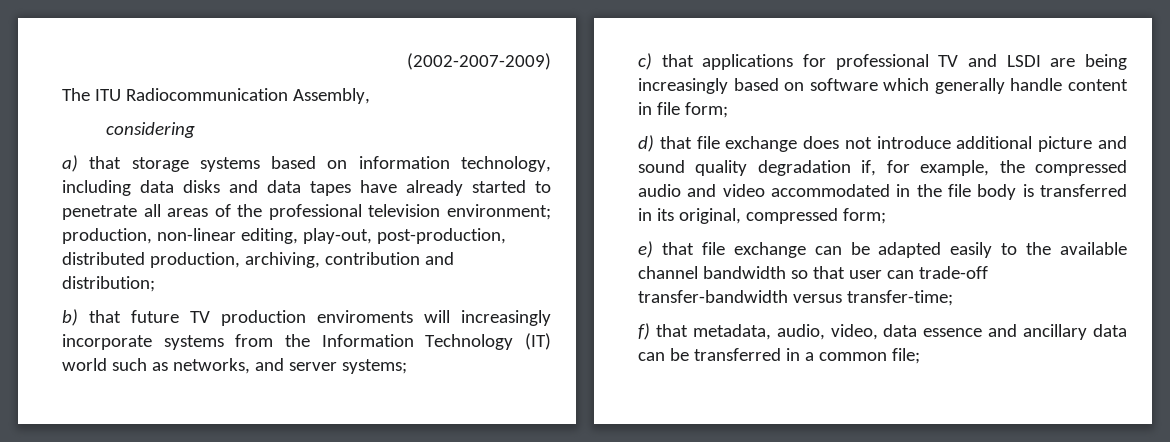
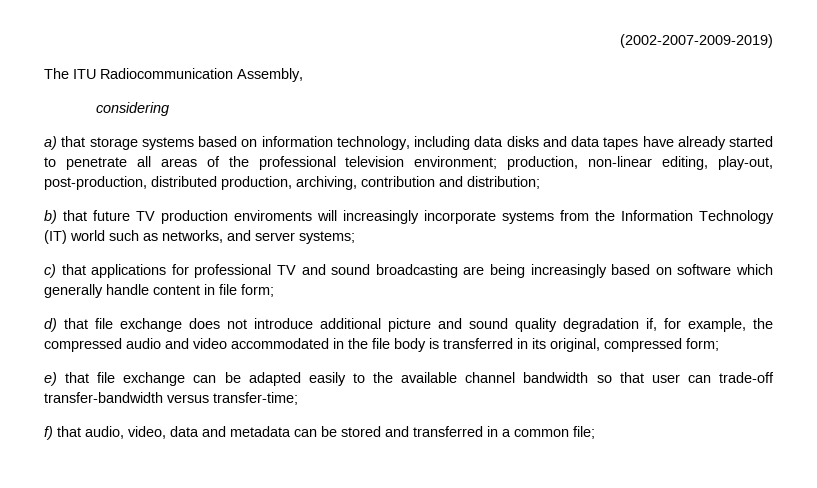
[407,53,551,70] (2002-2007-2009) -> [620,34,773,48] (2002-2007-2009-2019)
[1006,55,1041,67] LSDI -> [331,264,458,278] sound broadcasting
[692,324,771,340] metadata, -> (81, 431) none
[923,324,1127,340] [638,348,689,361] essence and ancillary data can be -> [202,426,409,437] and metadata can be stored and

